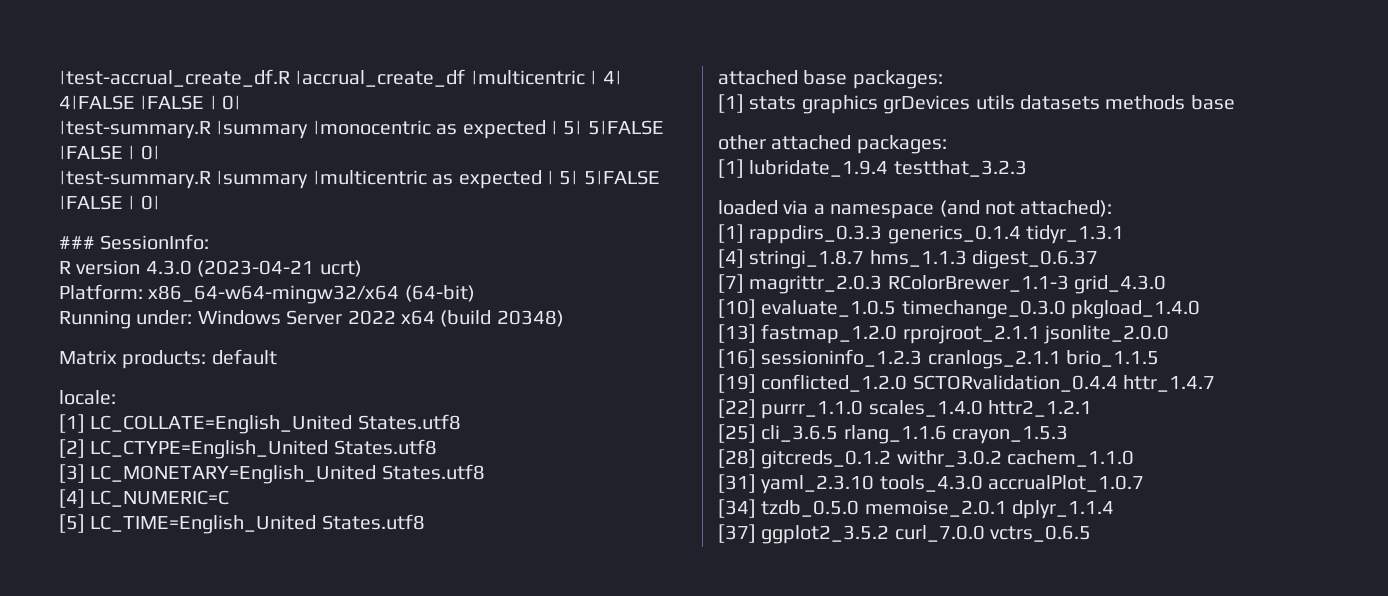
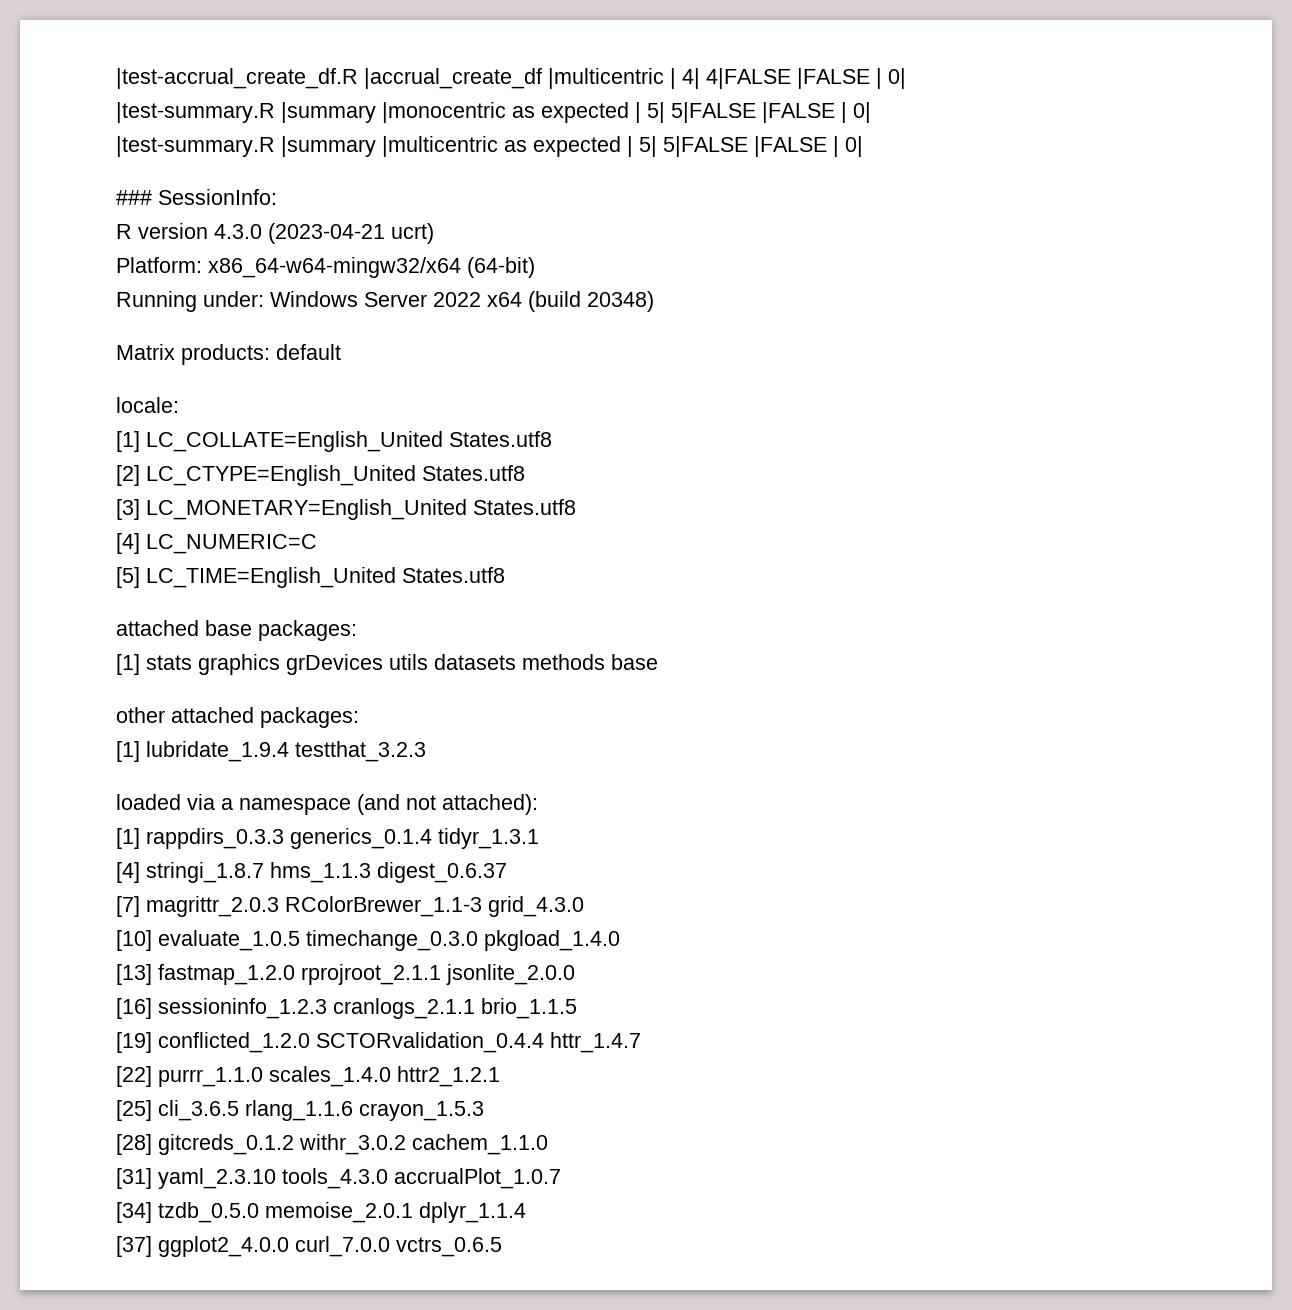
[761,525,890,544] ggplot2_3.5.2 -> [158,1236,289,1257] ggplot2_4.0.0

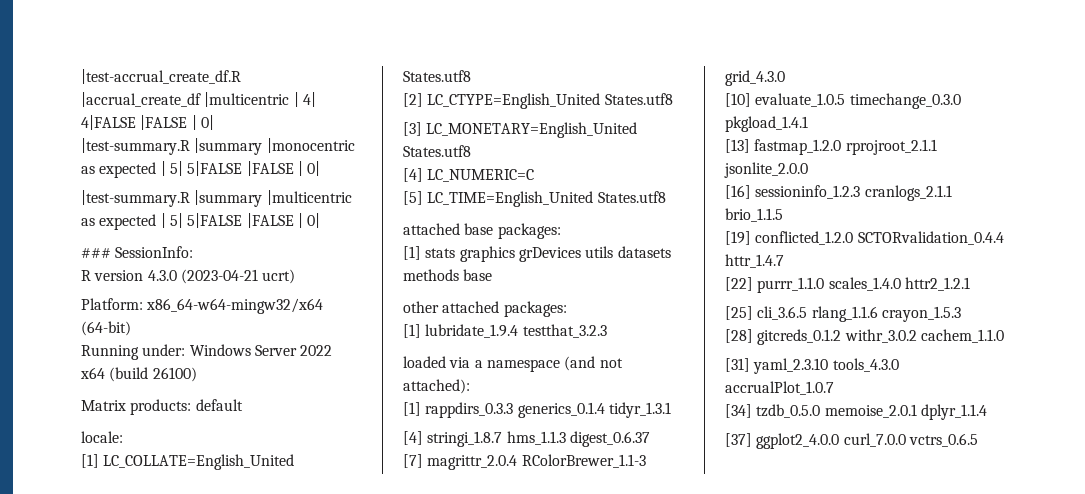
[587,291,654,312] 20348) -> [152,367,197,382] 26100)
[146,896,279,917] magrittr_2.0.3 -> [427,455,518,470] magrittr_2.0.4
[484,930,620,951] pkgload_1.4.0 -> [725,116,808,132] pkgload_1.4.1

